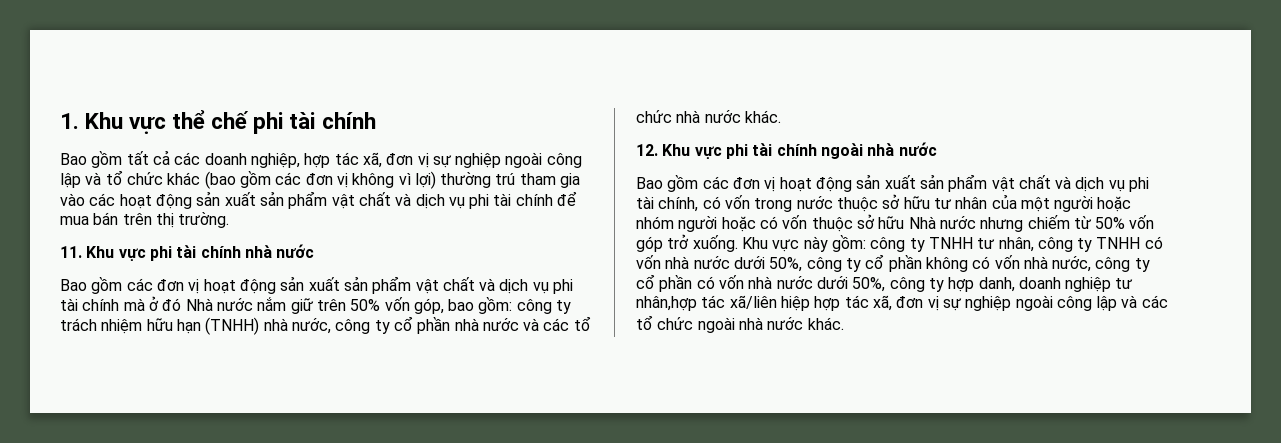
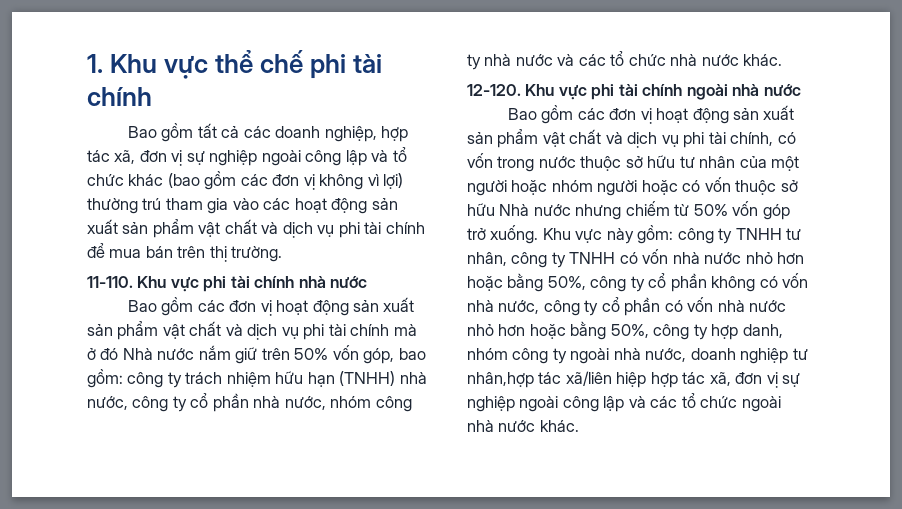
[60,246,82,258] 11. -> [87,276,133,288] 11-110.
(479, 324) none -> [284,396,412,412] [467,54,512,70] nước, nhóm công ty nhà
[636,144,658,156] 12. -> [467,84,521,96] 12-120.
[733,256,765,269] dưới -> [745,252,805,264] [467,273,544,292] nhỏ hơn hoặc bằng
[816,276,848,289] dưới -> [467,321,607,340] nhỏ hơn hoặc bằng
(1015, 284) none -> [467,348,687,364] nhóm công ty ngoài nhà nước,

